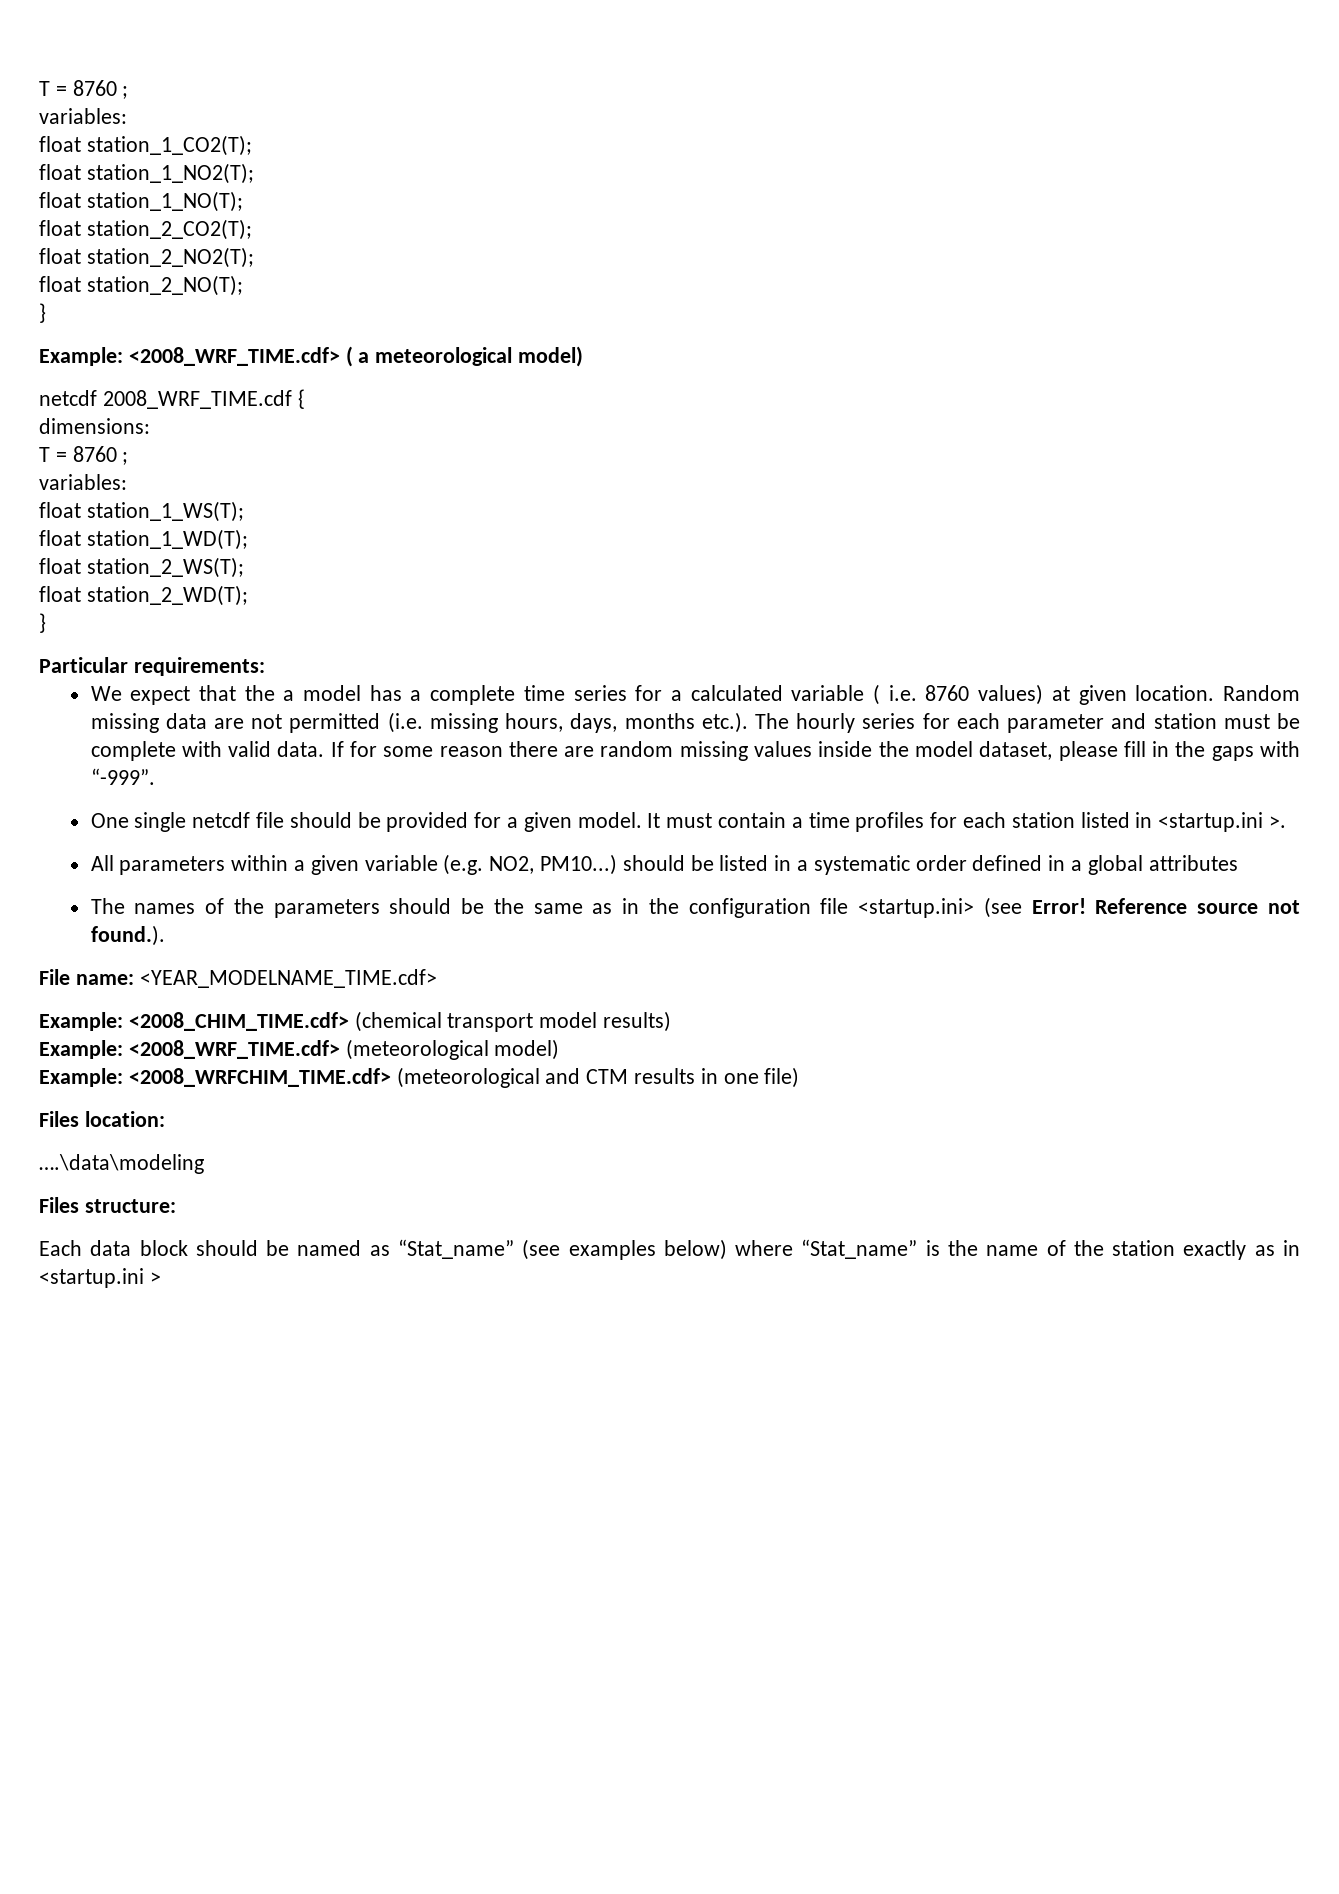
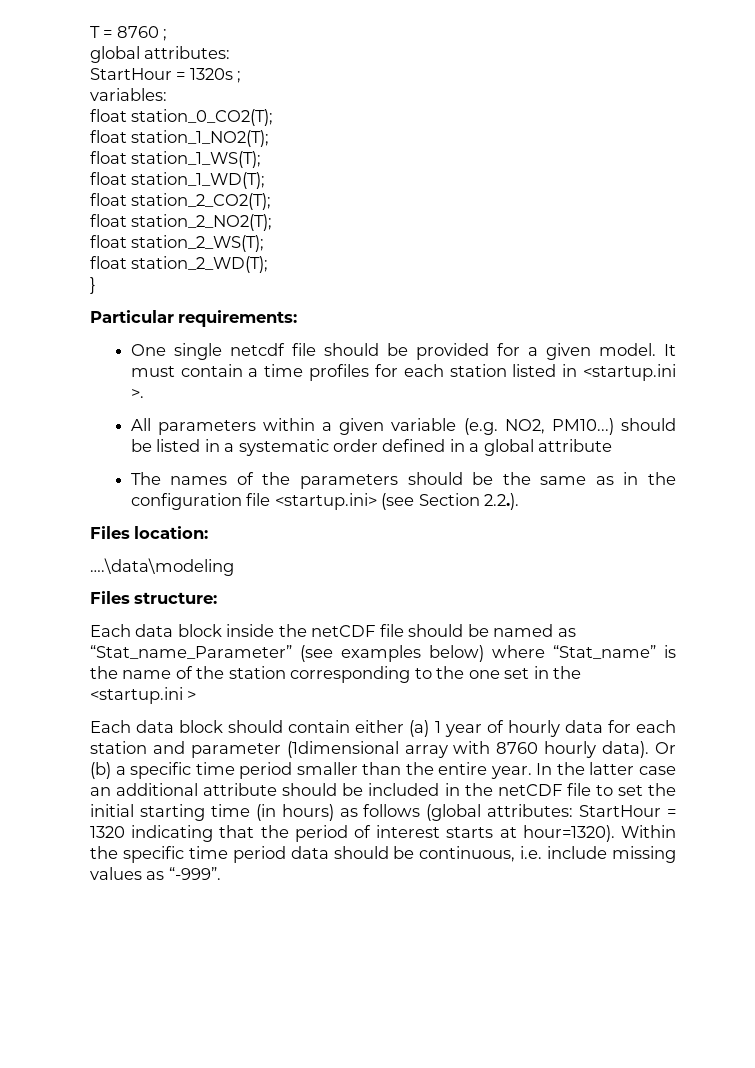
[39,80,129,99] [39,108,127,124] [39,135,252,156] T = 8760 ; // variables: // float station_1_CO2(T); -> [90,26,168,41] [90,46,231,63] [90,68,242,83] [90,88,167,101] [90,109,274,126] T = 8760 ; // global attributes: // StartHour = 1320s ; // variables: // float station_0_CO2(T);
[86,191,243,212] station_1_NO(T); -> [131,151,262,168] [90,172,266,189] station_1_WS(T); // float station_1_WD(T);
[39,275,243,296] [39,303,46,323] [39,346,584,367] [39,389,305,409] [39,418,150,434] [39,446,129,465] [39,474,127,490] [39,501,244,522] [39,529,248,550] // float station_2_NO(T); // } // Example: <2008_WRF_TIME.cdf> ( a meteorological model) // netcdf 2008_WRF_TIME.cdf { // dimensions: // T = 8760 ; // variables: // float station_1_WS(T); // float station_1_WD(T); -> (273, 222) none
[90,684,1301,705] [90,712,1300,733] [90,741,1300,761] [90,768,155,785] // We expect that the a model has a complete time series for a calculated variable ( i.e. 8760 values) at given location. Random missing data are not permitted (i.e. missing hours, days, months etc.). The hourly series for each parameter and station must be complete with valid data. If for some reason there are random missing values inside the model dataset, please fill in the gaps with “-999”. -> (298, 318) none
[1148,855,1238,871] attributes -> [538,439,613,452] attribute
[1031,898,1300,914] [90,925,165,946] [39,969,437,988] [39,1011,672,1032] [39,1039,560,1060] [39,1067,800,1088] Error! Reference source not found.). // File name: <YEAR_MODELNAME_TIME.cdf> // Example: <2008_CHIM_TIME.cdf> (chemical transport model results) // Example: <2008_WRF_TIME.cdf> (meteorological model) // Example: <2008_WRFCHIM_TIME.cdf> (meteorological and CTM results in one file) -> [418,493,520,510] Section 2.2.).
(188, 1248) none -> [226,624,404,637] inside the netCDF file
[398,1239,514,1259] “Stat_name” -> [90,645,292,659] “Stat_name_Parameter”
[1183,1240,1300,1260] [39,1268,161,1288] exactly as in <startup.ini > -> [290,666,582,683] [90,687,197,704] [90,720,677,737] [90,741,677,758] [90,762,677,779] [90,783,676,796] [90,804,676,821] [90,825,676,842] [90,846,676,863] [90,867,221,880] corresponding to the one set in the <startup.ini > // Each data block should contain either (a) 1 year of hourly data for each station and parameter (1dimensional array with 8760 hourly data). Or (b) a specific time period smaller than the entire year. In the latter case an additional attribute should be included in the netCDF file to set the initial starting time (in hours) as follows (global attributes: StartHour = 1320 indicating that the period of interest starts at hour=1320). Within the specific time period data should be continuous, i.e. include missing values as “-999”.

